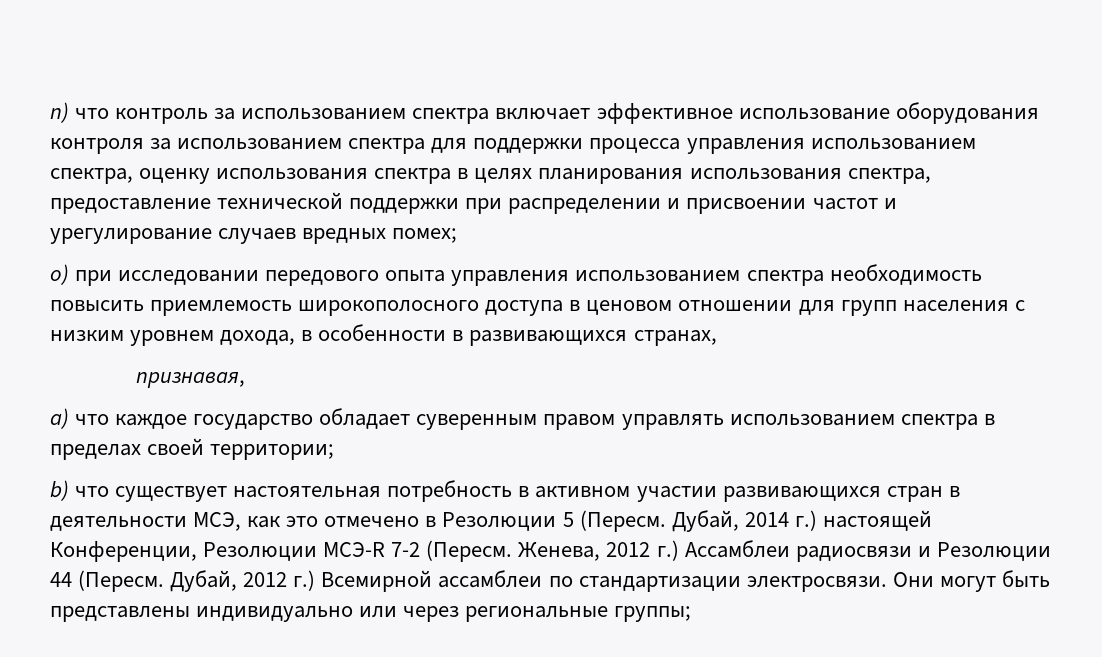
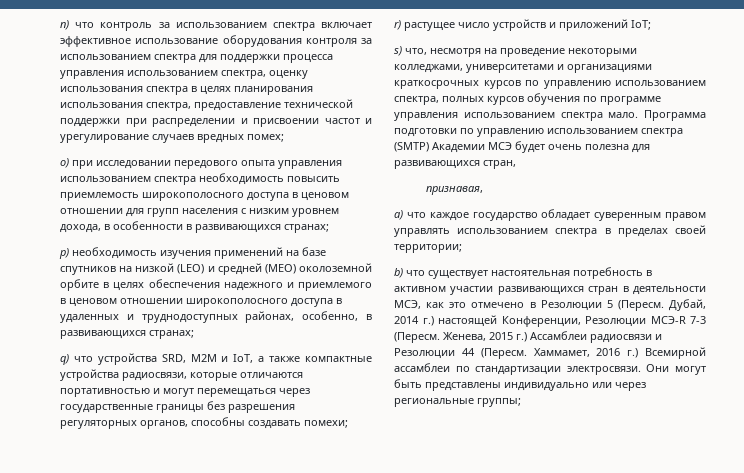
[633,330,717,346] странах, -> [284,224,329,233] [59,247,326,259] [60,263,372,275] [60,279,372,291] [60,298,342,307] [60,311,373,323] [60,330,194,339] [60,353,372,365] [60,369,303,381] [60,388,310,397] [60,401,295,413] [60,417,348,429] [394,19,651,31] [394,46,637,57] [394,64,652,73] [394,80,706,89] [394,93,661,105] [394,110,706,121] [394,128,683,137] [394,141,650,153] [394,160,516,169] странах; // p) необходимость изучения применений на базе спутников на низкой (LEO) и средней (MEO) околоземной орбите в целях обеспечения надежного и приемлемого в ценовом отношении широкополосного доступа в удаленных и труднодоступных районах, особенно, в развивающихся странах; // q) что устройства SRD, M2M и IoT, а также компактные устройства радиосвязи, которые отличаются портативностью и могут перемещаться через государственные границы без разрешения регуляторных органов, способны создавать помехи; // r) растущее число устройств и приложений IoT; // s) что, несмотря на проведение некоторыми колледжами, университетами и организациями краткосрочных курсов по управлению использованием спектра, полных курсов обучения по программе управления использованием спектра мало. Программа подготовки по управлению использованием спектра (SMTP) Академии МСЭ будет очень полезна для развивающихся стран,
[391,542,421,557] 7-2 -> [690,316,706,324] 7-3
[606,542,651,557] 2012 -> [489,332,513,340] 2015
[170,570,288,592] Дубай, 2012 -> [533,348,621,357] Хаммамет, 2016

